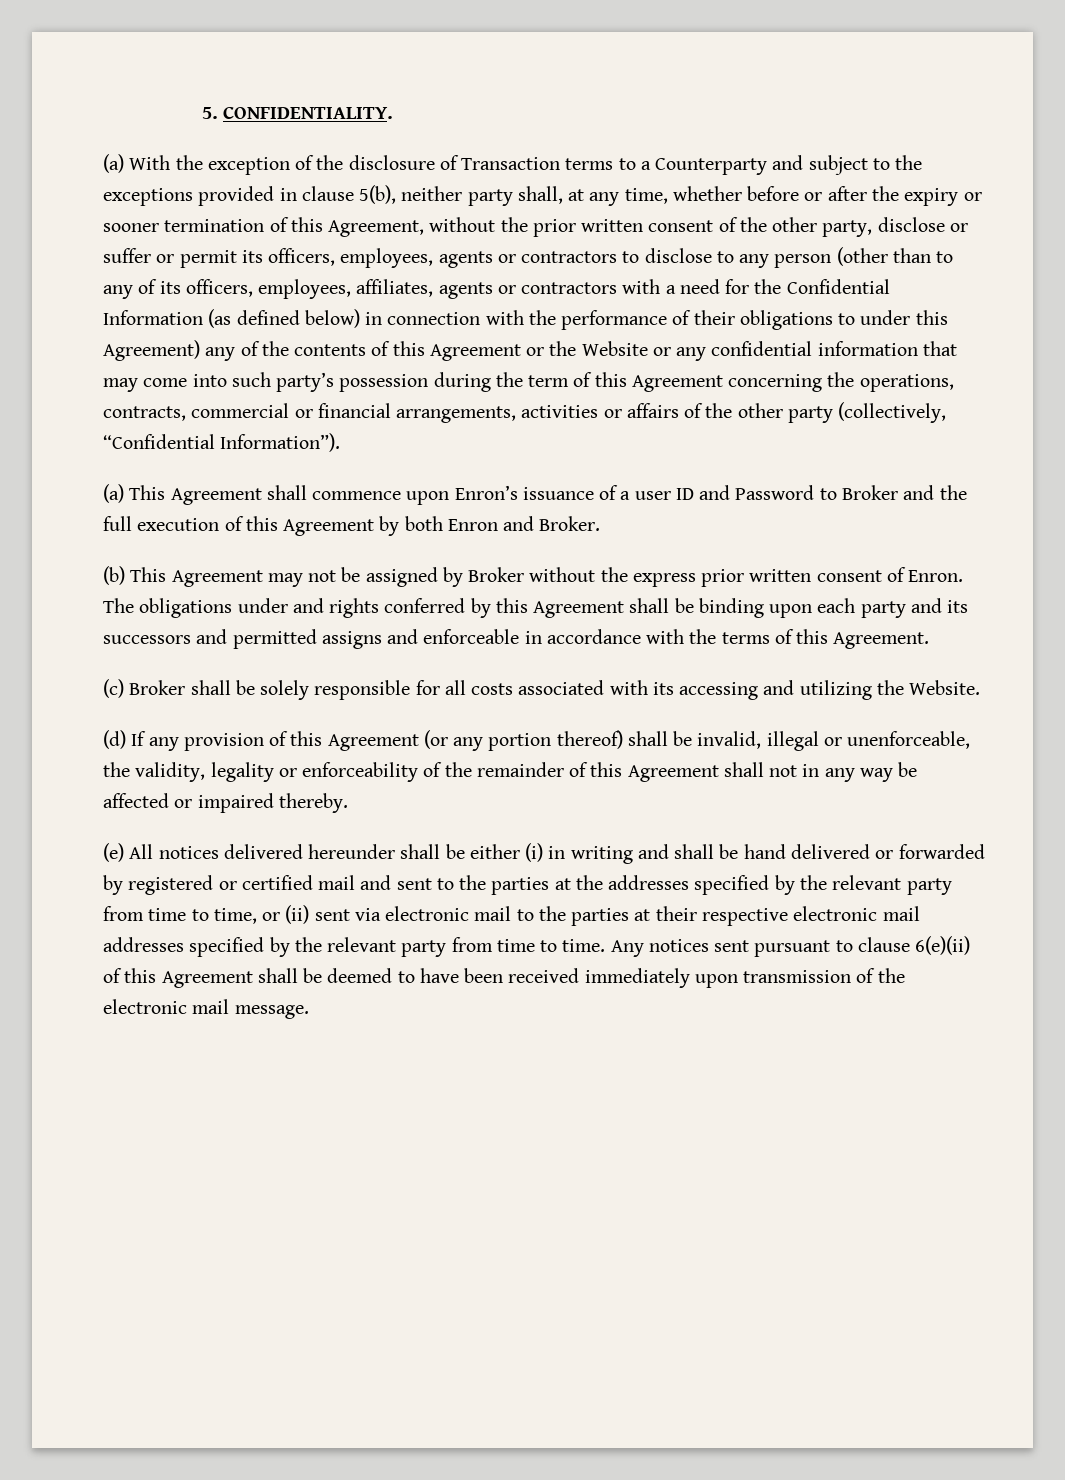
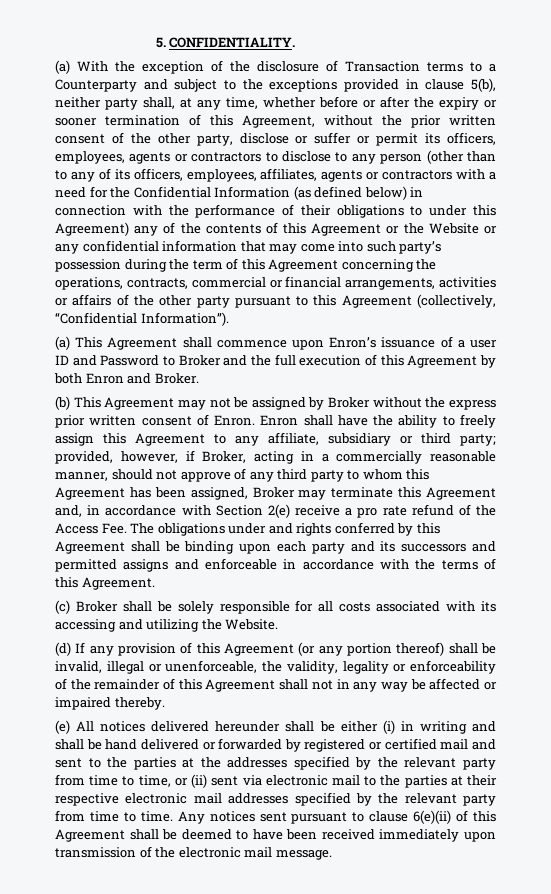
(833, 414) none -> [234,295,412,308] pursuant to this Agreement
(964, 576) none -> [260,414,496,428] [55,432,496,446] [55,450,496,464] [55,468,430,482] [55,487,496,500] [55,504,497,518] [55,523,127,534] Enron shall have the ability to freely assign this Agreement to any affiliate, subsidiary or third party; provided, however, if Broker, acting in a commercially reasonable manner, should not approve of any third party to whom this Agreement has been assigned, Broker may terminate this Agreement and, in accordance with Section 2(e) receive a pro rate refund of the Access Fee.

